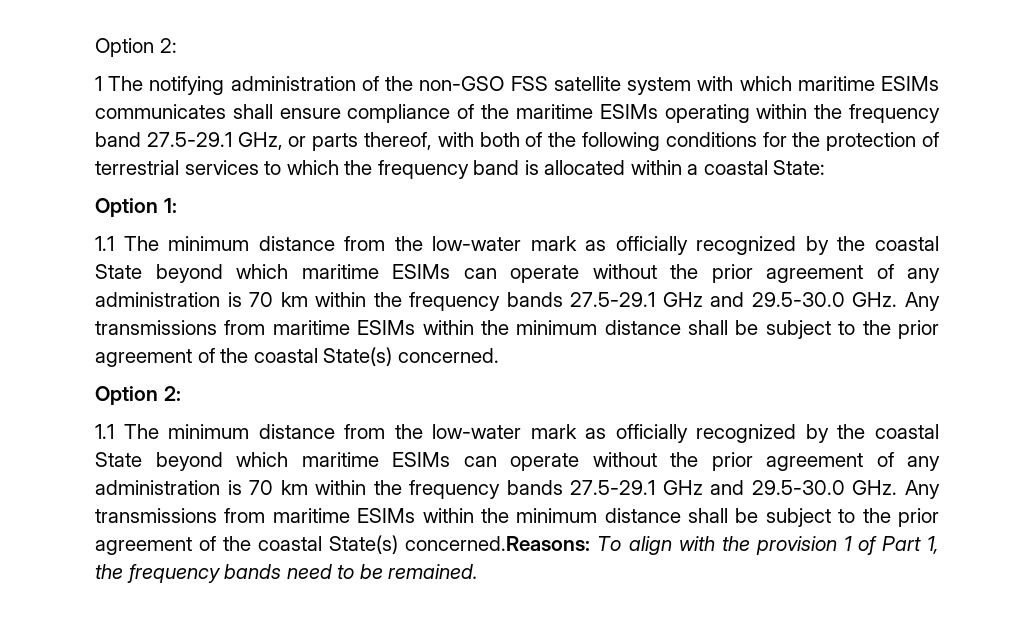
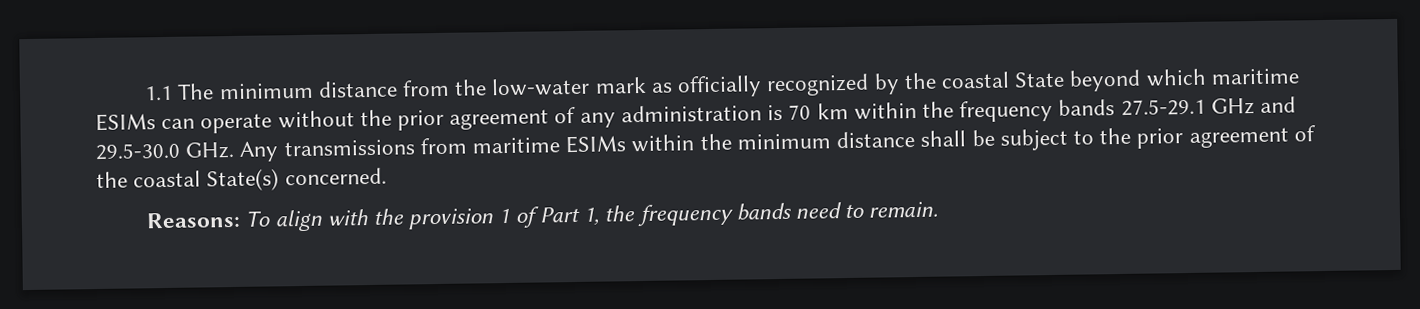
[95,38,177,57] [95,76,940,95] [95,104,941,123] [95,132,939,151] [95,160,826,179] [95,198,177,217] Option 2: // 1 The notifying administration of the non-GSO FSS satellite system with which maritime ESIMs communicates shall ensure compliance of the maritime ESIMs operating within the frequency band 27.5-29.1 GHz, or parts thereof, with both of the following conditions for the protection of terrestrial services to which the frequency band is allocated within a coastal State: // Option 1: // -> (144, 93) none
[95,386,181,405] [95,424,940,443] [95,452,940,471] [95,480,941,499] [95,508,939,527] [95,535,591,555] Option 2: // 1.1 The minimum distance from the low-water mark as officially recognized by the coastal State beyond which maritime ESIMs can operate without the prior agreement of any administration is 70 km within the frequency bands 27.5-29.1 GHz and 29.5-30.0 GHz. Any transmissions from maritime ESIMs within the minimum distance shall be subject to the prior agreement of the coastal State(s) concerned.Reasons: -> [146,211,242,229] Reasons:
[359,564,479,579] be remained. -> [868,201,939,218] remain.

